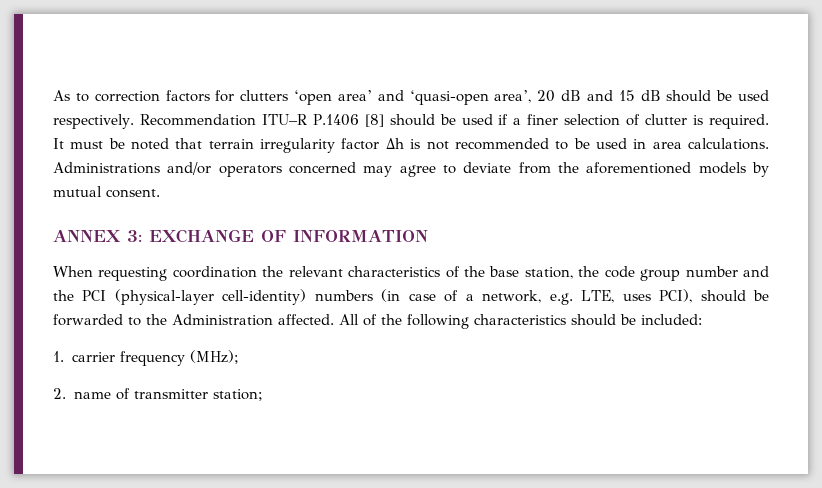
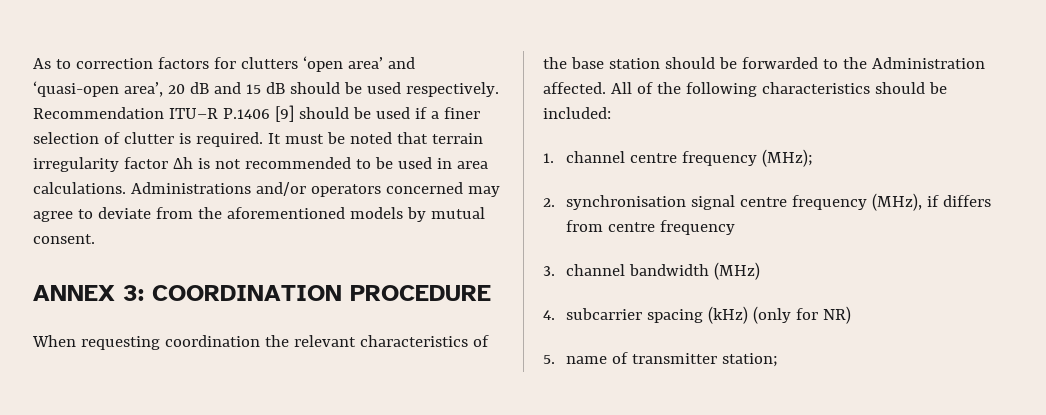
[364,114,384,127] [8] -> [274,105,294,122] [9]
[149,229,428,243] EXCHANGE OF INFORMATION -> [152,285,491,301] COORDINATION PROCEDURE
[524,266,770,281] [53,289,693,305] station, the code group number and the PCI (physical-layer cell-identity) numbers (in case of a network, e.g. LTE, uses PCI), -> [608,58,660,69] station
[71,352,115,362] carrier -> [566,151,678,163] channel centre
(66, 393) none -> [566,193,992,211] [566,220,736,235] [543,262,761,280] [543,306,852,324] [543,355,555,364] synchronisation signal centre frequency (MHz), if differs from centre frequency // 3. channel bandwidth (MHz) // 4. subcarrier spacing (kHz) (only for NR) // 5.

